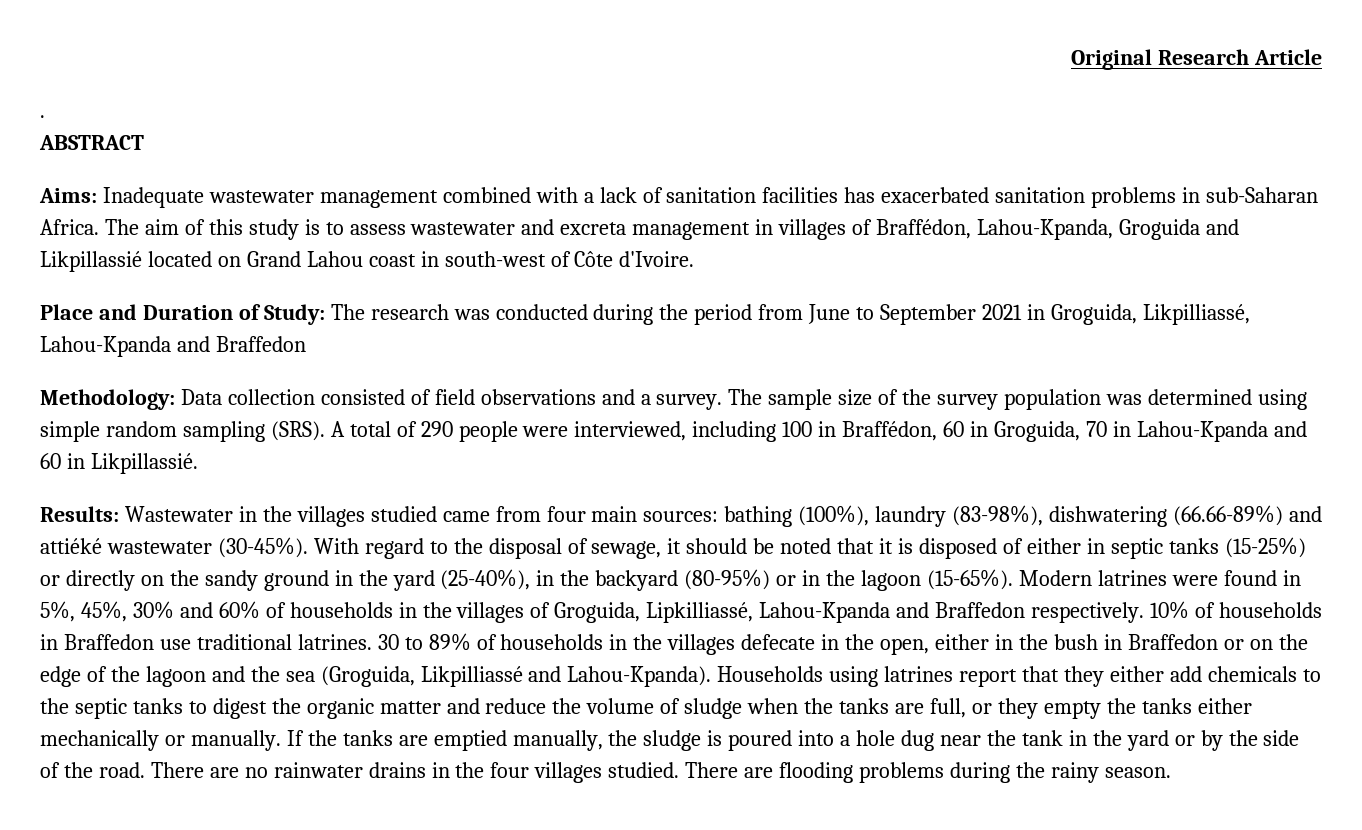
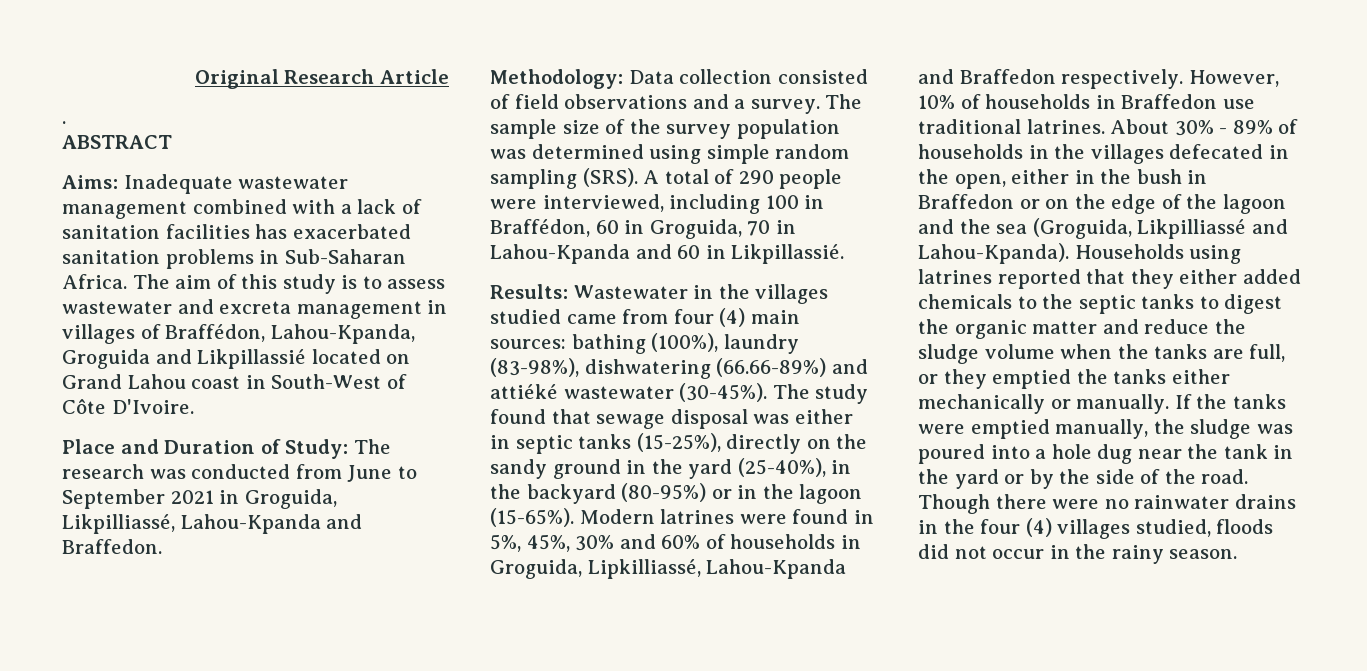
[1206,187,1319,203] sub-Saharan -> [284,249,406,264] Sub-Saharan
[444,251,546,267] south-west -> [271,374,382,389] South-West
[619,251,695,267] d'Ivoire. -> [111,399,194,414] D'Ivoire.
[593,304,753,325] during the period -> (291, 471) none
[215,336,306,352] Braffedon -> [62,539,162,554] Braffedon.
(586, 514) none -> [719,308,746,327] (4)
[313,538,1023,559] With regard to the disposal of sewage, it should be noted that it is disposed of -> [772,384,869,404] [490,409,790,429] The study found that sewage disposal was
[1224,537,1306,558] [40,575,60,586] (15-25%) or -> [636,433,721,452] (15-25%),
[422,602,551,623] the villages of -> (861, 542) none
(1145, 612) none -> [1188,70,1279,87] However,
[377,634,423,650] 30 to -> [1110,119,1228,136] About 30% -
[741,634,816,650] defecate -> [1169,144,1264,159] defecated
[959,669,1018,687] report -> [997,269,1081,289] reported
[1169,666,1202,682] add -> [1242,269,1301,284] added
[586,698,743,719] volume of sludge -> [918,344,1055,364] sludge volume
[1043,701,1101,719] empty -> [992,369,1072,389] emptied
[398,735,428,746] are -> [918,424,965,434] were
[707,730,723,746] is -> [1256,424,1293,434] was
[150,762,239,778] There are -> [918,494,1100,514] Though there were
[534,762,1010,783] villages studied. There are flooding problems during -> [1025,518,1274,539] [918,544,1070,559] (4) villages studied, floods did not occur in

